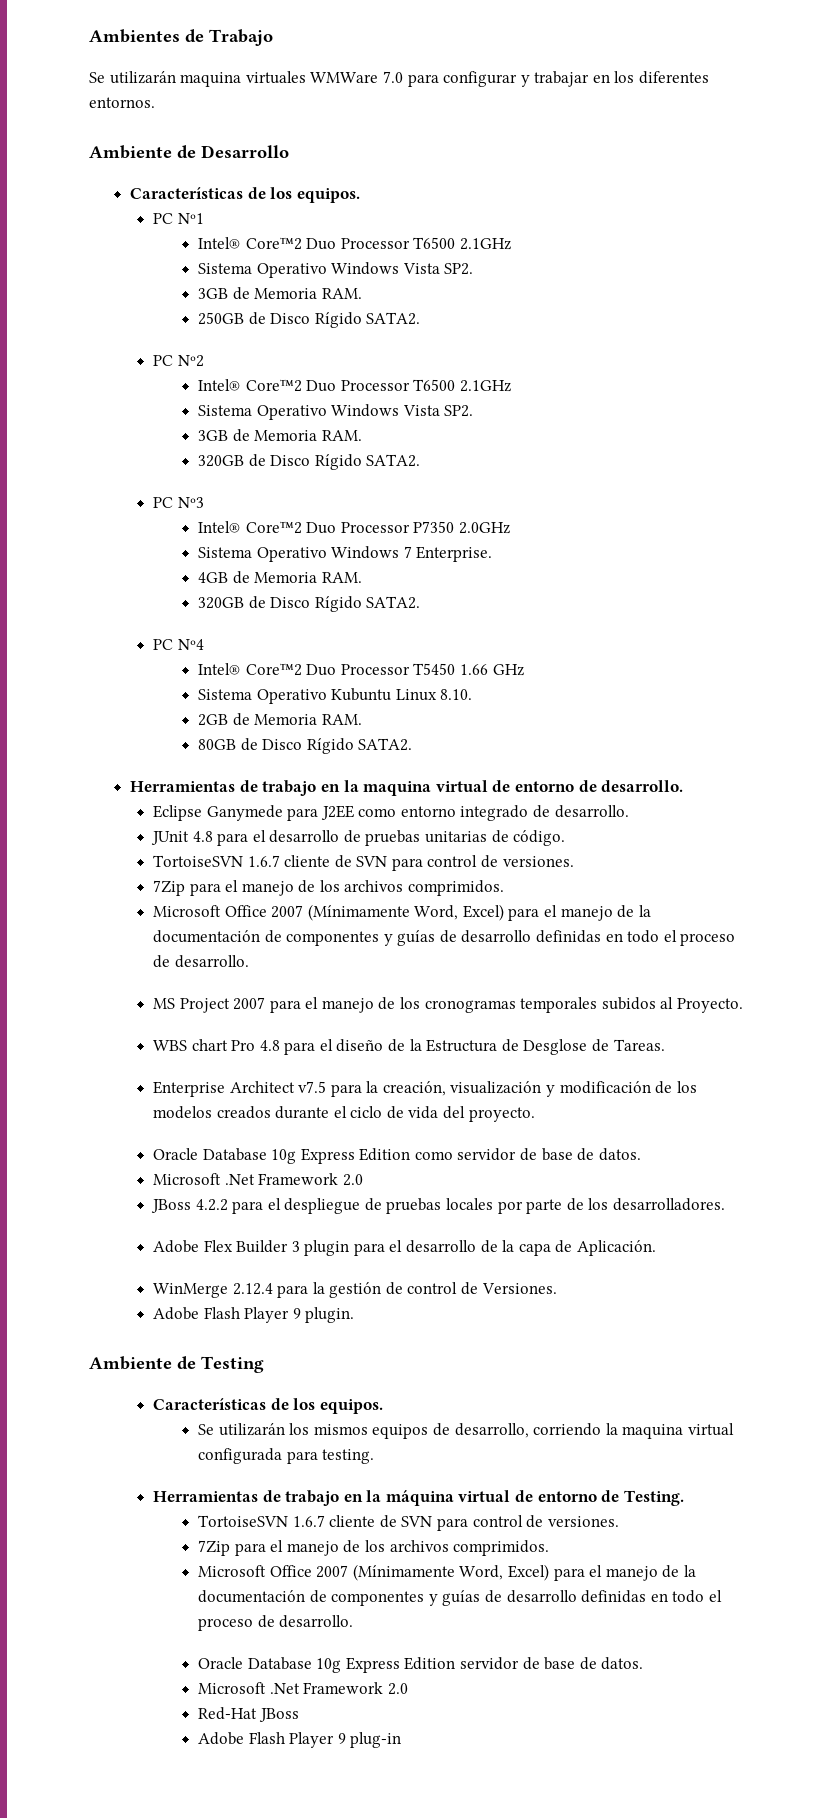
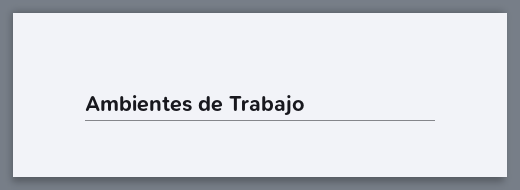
[89,71,710,87] [89,97,155,108] [89,145,289,159] [130,187,361,203] [152,213,204,224] [198,237,512,250] [198,262,474,278] [198,287,362,300] [198,312,421,328] [152,355,204,367] [198,379,512,392] [198,404,474,420] [198,429,362,442] [198,454,421,470] [152,497,204,508] [198,521,511,534] [198,546,493,562] [198,571,362,584] [198,596,421,612] [152,639,204,650] [198,663,524,676] [198,688,473,704] [198,713,362,726] [198,738,413,754] [130,780,684,796] [152,805,629,821] [150,830,566,846] [152,855,574,871] [152,880,505,896] [152,904,651,921] [152,930,736,946] [152,955,249,968] [152,997,743,1013] [152,1039,665,1055] [152,1081,697,1097] [152,1106,535,1122] [152,1148,641,1164] [152,1173,363,1186] [150,1198,725,1214] [152,1240,656,1256] [152,1282,557,1298] [152,1307,355,1323] [89,1356,264,1373] [152,1398,383,1414] [198,1423,735,1439] [198,1448,375,1464] [152,1490,684,1506] [198,1515,619,1531] [198,1540,550,1556] [198,1564,697,1581] [198,1590,723,1606] [198,1615,354,1631] [198,1657,644,1673] [198,1682,408,1695] [198,1707,299,1722] [198,1732,402,1748] // Se utilizarán maquina virtuales WMWare 7.0 para configurar y trabajar en los diferentes entornos. // Ambiente de Desarrollo // Características de los equipos. // PC Nº1 // Intel® Core™2 Duo Processor T6500 2.1GHz // Sistema Operativo Windows Vista SP2. // 3GB de Memoria RAM. // 250GB de Disco Rígido SATA2. // PC Nº2 // Intel® Core™2 Duo Processor T6500 2.1GHz // Sistema Operativo Windows Vista SP2. // 3GB de Memoria RAM. // 320GB de Disco Rígido SATA2. // PC Nº3 // Intel® Core™2 Duo Processor P7350 2.0GHz // Sistema Operativo Windows 7 Enterprise. // 4GB de Memoria RAM. // 320GB de Disco Rígido SATA2. // PC Nº4 // Intel® Core™2 Duo Processor T5450 1.66 GHz // Sistema Operativo Kubuntu Linux 8.10. // 2GB de Memoria RAM. // 80GB de Disco Rígido SATA2. // Herramientas de trabajo en la maquina virtual de entorno de desarrollo. // Eclipse Ganymede para J2EE como entorno integrado de desarrollo. // JUnit 4.8 para el desarrollo de pruebas unitarias de código. // TortoiseSVN 1.6.7 cliente de SVN para control de versiones. // 7Zip para el manejo de los archivos comprimidos. // Microsoft Office 2007 (Mínimamente Word, Excel) para el manejo de la documentación de componentes y guías de desarrollo definidas en todo el proceso de desarrollo. // MS Project 2007 para el manejo de los cronogramas temporales subidos al Proyecto. // WBS chart Pro 4.8 para el diseño de la Estructura de Desglose de Tareas. // Enterprise Architect v7.5 para la creación, visualización y modificación de los modelos creados durante el ciclo de vida del proyecto. // Oracle Database 10g Express Edition como servidor de base de datos. // Microsoft .Net Framework 2.0 // JBoss 4.2.2 para el despliegue de pruebas locales por parte de los desarrolladores. // Adobe Flex Builder 3 plugin para el desarrollo de la capa de Aplicación. // WinMerge 2.12.4 para la gestión de control de Versiones. // Adobe Flash Player 9 plugin. // Ambiente de Testing // Características de los equipos. // Se utilizarán los mismos equipos de desarrollo, corriendo la maquina virtual configurada para testing. // Herramientas de trabajo en la máquina virtual de entorno de Testing. // TortoiseSVN 1.6.7 cliente de SVN para control de versiones. // 7Zip para el manejo de los archivos comprimidos. // Microsoft Office 2007 (Mínimamente Word, Excel) para el manejo de la documentación de componentes y guías de desarrollo definidas en todo el proceso de desarrollo. // Oracle Database 10g Express Edition servidor de base de datos. // Microsoft .Net Framework 2.0 // Red-Hat JBoss // Adobe Flash Player 9 plug-in -> (305, 105) none

